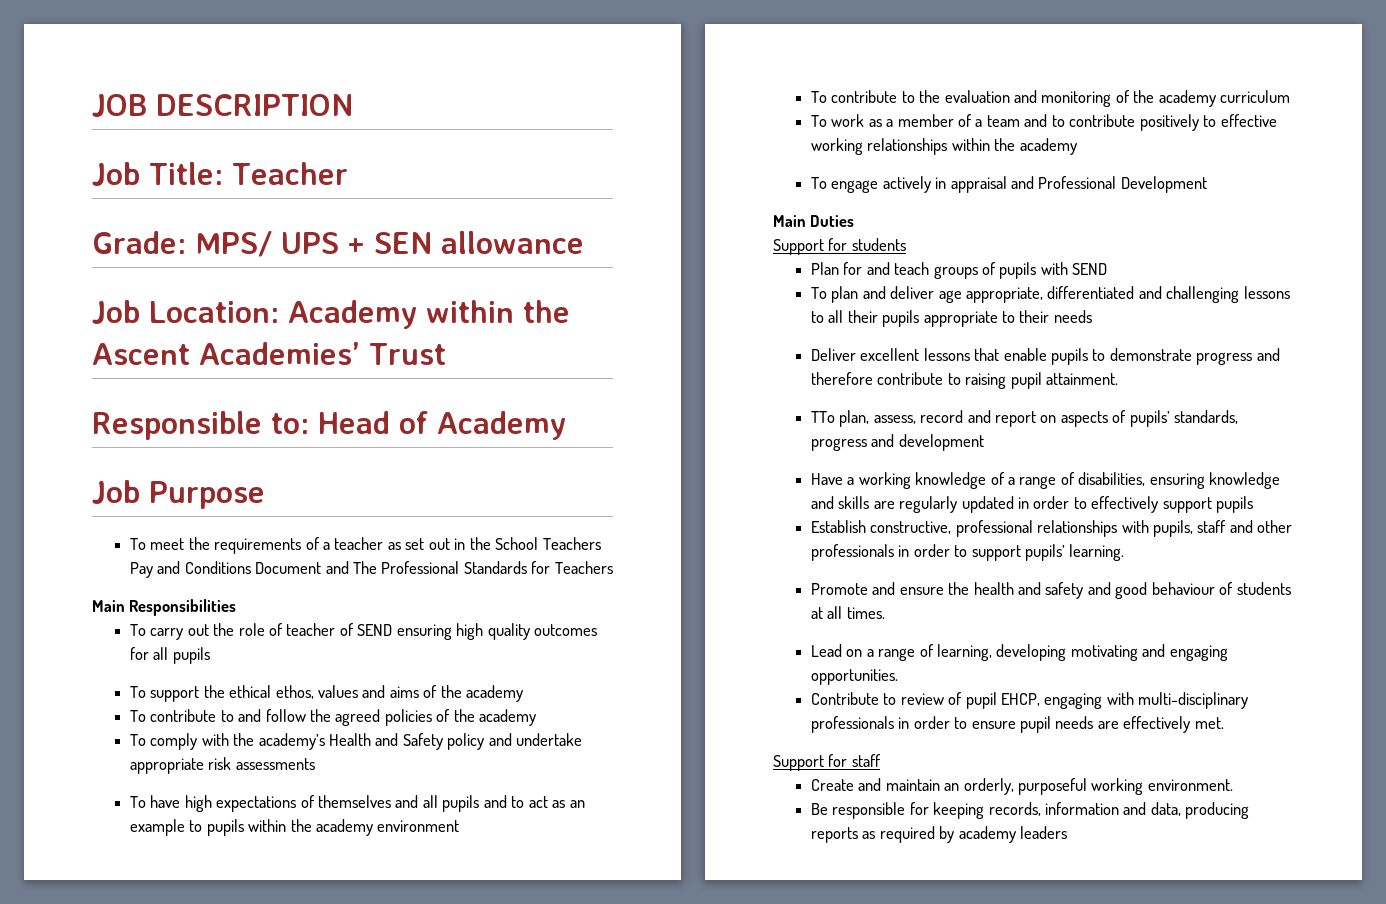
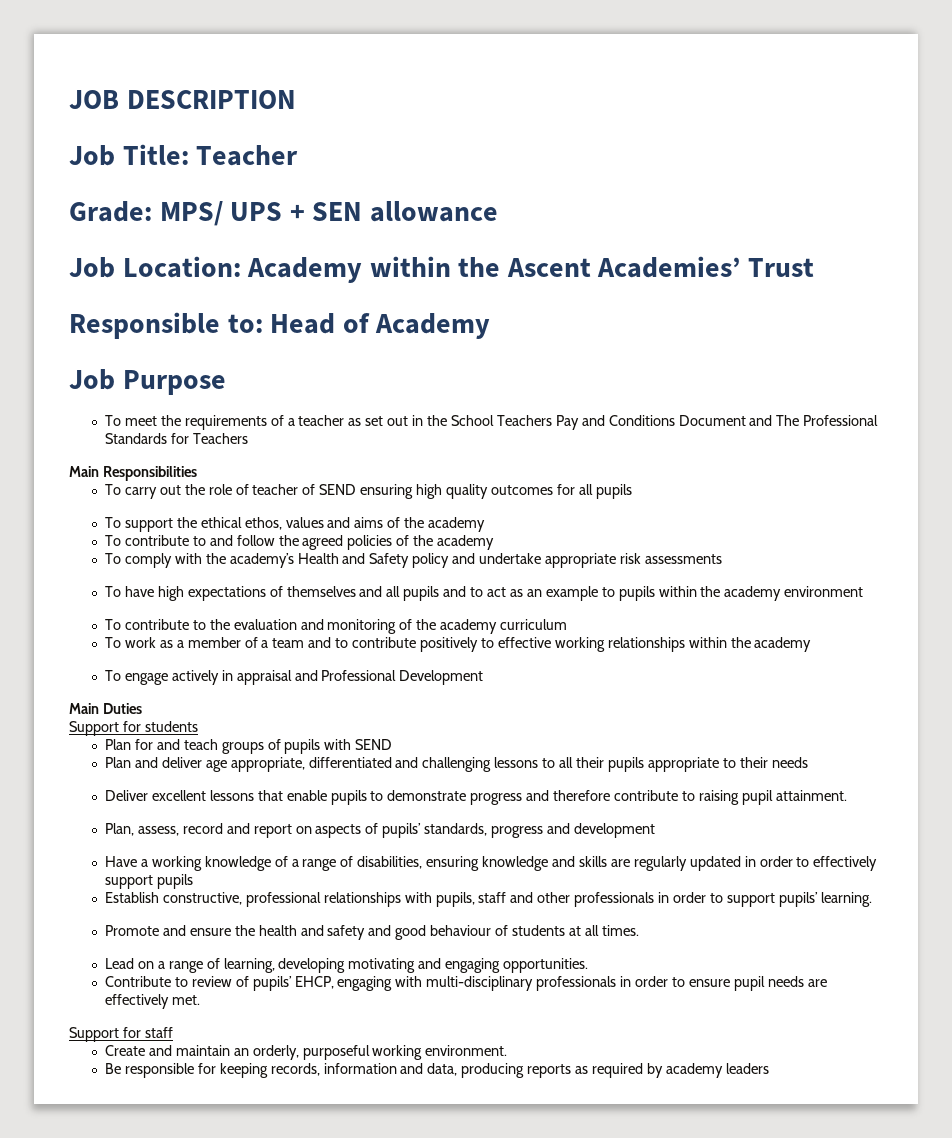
[810,286,859,303] To plan -> [104,757,131,768] Plan
[810,410,870,427] TTo plan, -> [104,823,134,836] Plan,
[965,692,997,709] pupil -> [252,976,292,991] pupils’

